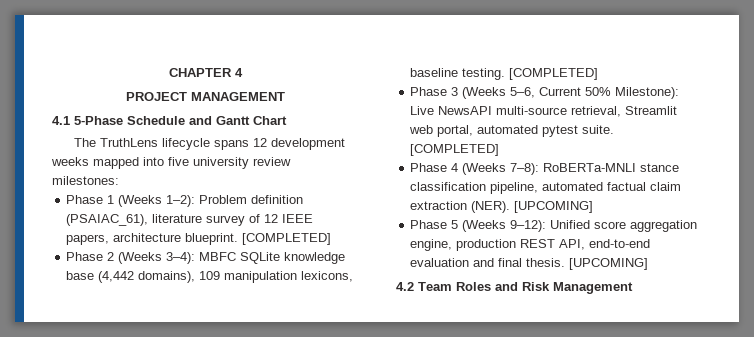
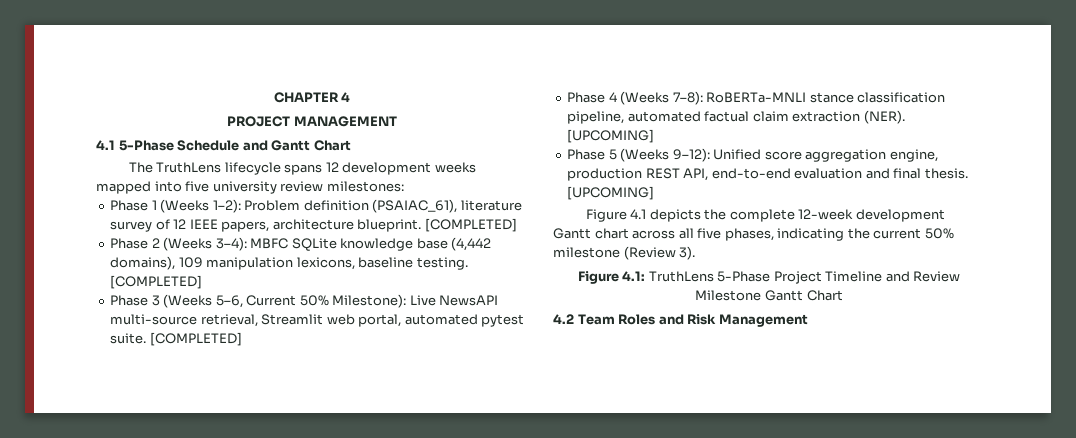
(649, 264) none -> [585,209,945,222] [553,228,954,241] [553,246,696,260] [577,271,961,284] [695,290,843,301] // Figure 4.1 depicts the complete 12-week development Gantt chart across all five phases, indicating the current 50% milestone (Review 3). // Figure 4.1: TruthLens 5-Phase Project Timeline and Review Milestone Gantt Chart

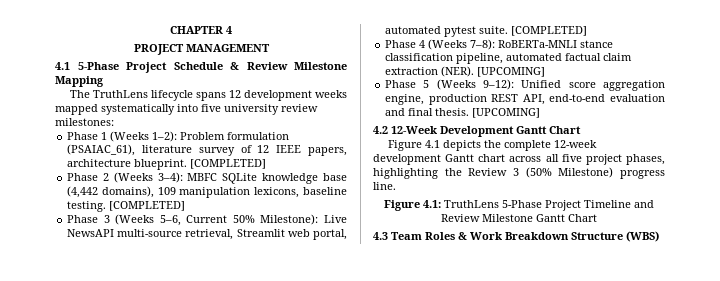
[177,140,351,151] Schedule and Gantt Chart -> [126,62,347,73] [55,76,104,87] Project Schedule & Review Milestone Mapping
(151, 187) none -> [101,104,175,115] systematically
[303,200,369,211] definition -> [227,132,290,140] formulation
(655, 193) none -> [373,126,581,137] // 4.2 12-Week Development Gantt Chart
[724,228,954,241] [553,246,696,260] phases, indicating the current 50% milestone (Review 3). -> [585,154,665,165] [373,167,665,179] [373,182,396,190] project phases, highlighting the Review 3 (50% Milestone) progress line.
[553,314,574,324] 4.2 -> [373,232,388,240] 4.3
[658,314,808,327] and Risk Management -> [458,231,659,242] & Work Breakdown Structure (WBS)

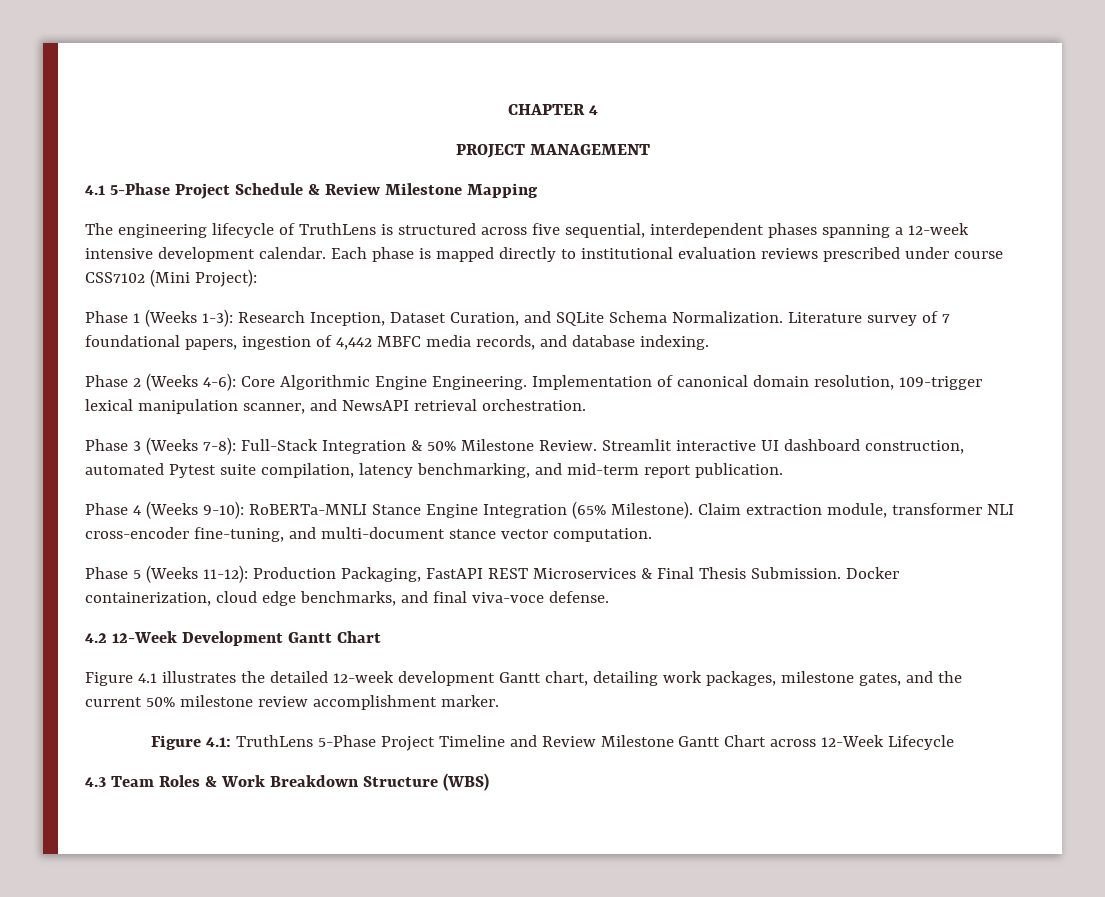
[92,90,348,101] [55,104,318,115] [55,118,114,126] [67,131,290,142] [67,144,347,156] [67,159,267,170] [67,172,347,184] [67,186,347,198] [67,201,186,212] [67,214,347,226] [67,229,347,240] [385,26,588,37] [385,39,614,50] [385,53,633,64] [385,66,546,77] [385,79,665,91] [385,94,665,105] [385,108,541,118] TruthLens lifecycle spans 12 development weeks mapped systematically into five university review milestones: // Phase 1 (Weeks 1–2): Problem formulation (PSAIAC_61), literature survey of 12 IEEE papers, architecture blueprint. [COMPLETED] // Phase 2 (Weeks 3–4): MBFC SQLite knowledge base (4,442 domains), 109 manipulation lexicons, baseline testing. [COMPLETED] // Phase 3 (Weeks 5–6, Current 50% Milestone): Live NewsAPI multi-source retrieval, Streamlit web portal, automated pytest suite. [COMPLETED] // Phase 4 (Weeks 7–8): RoBERTa-MNLI stance classification pipeline, automated factual claim extraction (NER). [UPCOMING] // Phase 5 (Weeks 9–12): Unified score aggregation engine, production REST API, end-to-end evaluation and final thesis. [UPCOMING] -> [117,223,969,238] [85,247,1003,262] [85,269,257,287] [85,309,950,327] [85,335,709,350] [85,373,982,391] [85,399,586,414] [85,437,964,455] [85,463,783,478] [85,501,1014,519] [85,527,652,542] [85,565,899,583] [85,591,609,606] engineering lifecycle of TruthLens is structured across five sequential, interdependent phases spanning a 12-week intensive development calendar. Each phase is mapped directly to institutional evaluation reviews prescribed under course CSS7102 (Mini Project): // Phase 1 (Weeks 1-3): Research Inception, Dataset Curation, and SQLite Schema Normalization. Literature survey of 7 foundational papers, ingestion of 4,442 MBFC media records, and database indexing. // Phase 2 (Weeks 4-6): Core Algorithmic Engine Engineering. Implementation of canonical domain resolution, 109-trigger lexical manipulation scanner, and NewsAPI retrieval orchestration. // Phase 3 (Weeks 7-8): Full-Stack Integration & 50% Milestone Review. Streamlit interactive UI dashboard construction, automated Pytest suite compilation, latency benchmarking, and mid-term report publication. // Phase 4 (Weeks 9-10): RoBERTa-MNLI Stance Engine Integration (65% Milestone). Claim extraction module, transformer NLI cross-encoder fine-tuning, and multi-document stance vector computation. // Phase 5 (Weeks 11-12): Production Packaging, FastAPI REST Microservices & Final Thesis Submission. Docker containerization, cloud edge benchmarks, and final viva-voce defense.
[442,140,597,151] [373,154,665,165] [373,167,665,179] [373,182,396,190] depicts the complete 12-week development Gantt chart across all five project phases, highlighting the Review 3 (50% Milestone) progress line. -> [161,671,962,686] [85,695,499,710] illustrates the detailed 12-week development Gantt chart, detailing work packages, milestone gates, and the current 50% milestone review accomplishment marker.
(597, 218) none -> [770,735,955,750] across 12-Week Lifecycle

